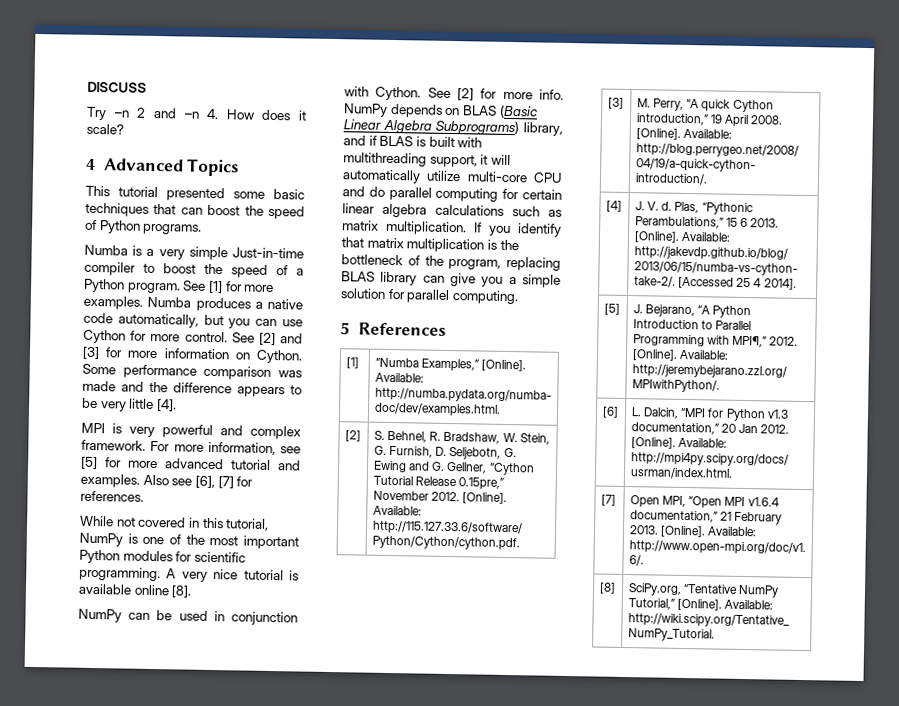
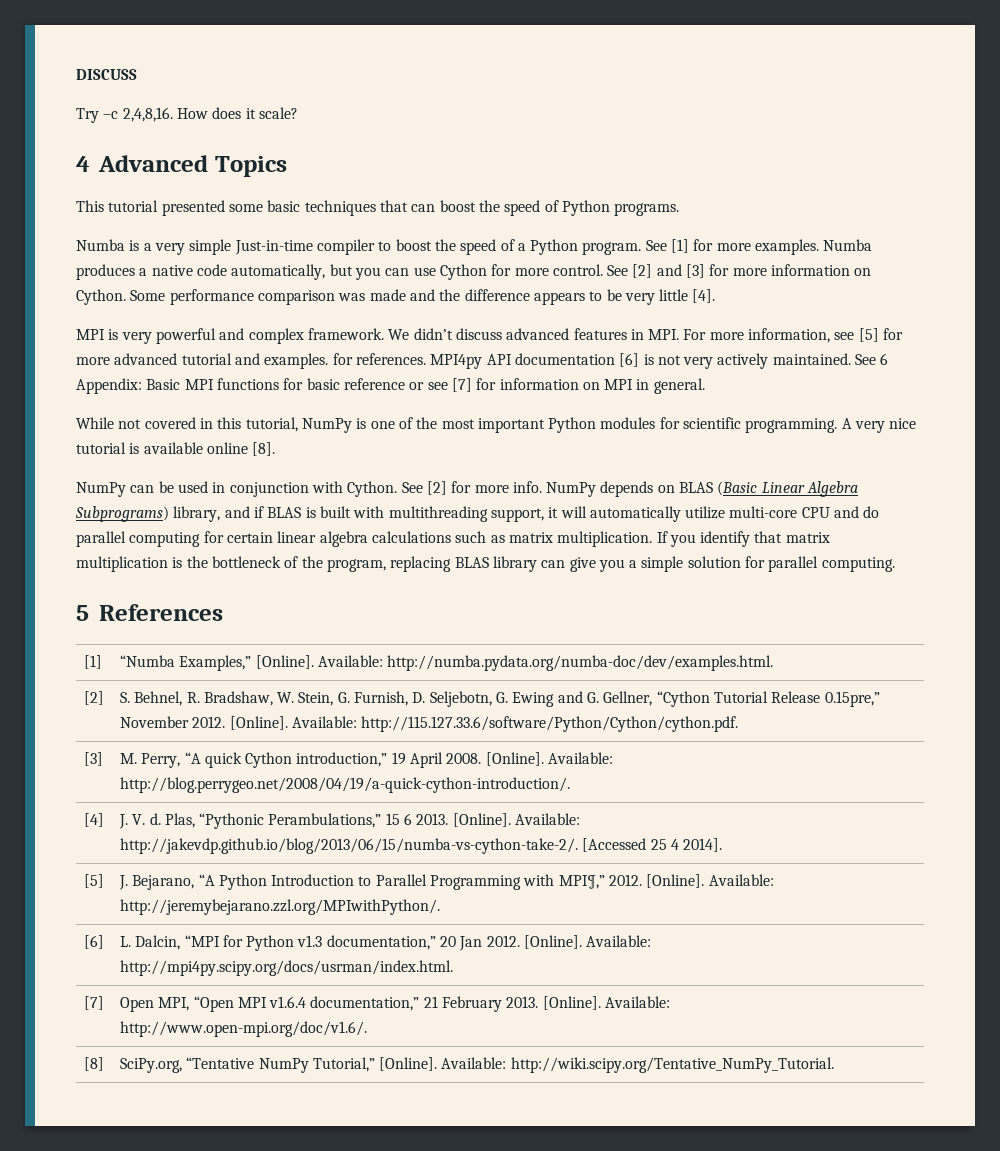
[113,107,220,120] –n 2 and –n 4. -> [103,107,173,122] –c 2,4,8,16.
(146, 445) none -> [388,328,680,340] We didn’t discuss advanced features in MPI.
[142,474,254,489] [80,490,144,502] Also see [6], [7] for references. -> [332,353,889,369] [76,378,705,394] for references. MPI4py API documentation [6] is not very actively maintained. See 6 Appendix: Basic MPI functions for basic reference or see [7] for information on MPI in general.

